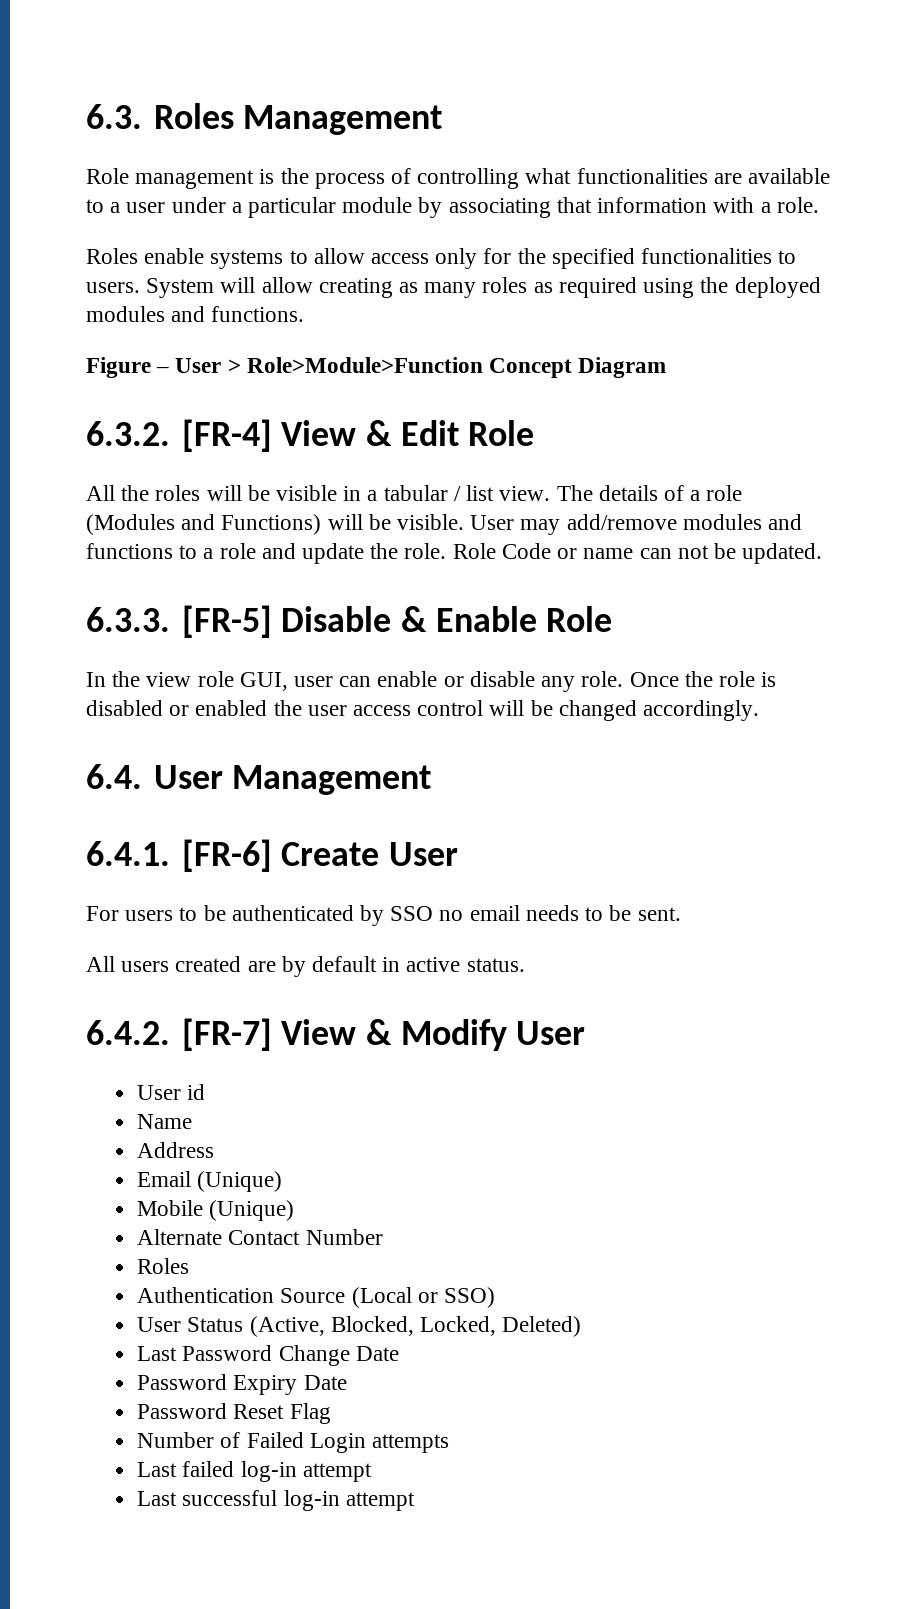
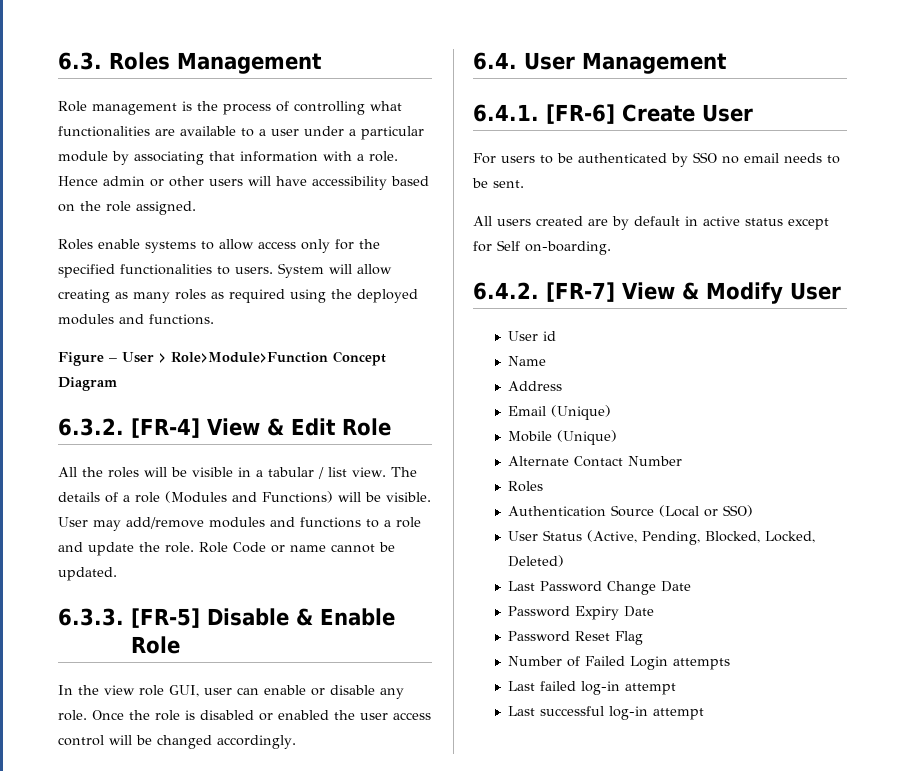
(819, 205) none -> [58,176,429,190] [58,201,196,215] Hence admin or other users will have accessibility based on the role assigned.
[639,545,709,559] can not -> [331,544,375,553] cannot
[466,958,525,972] status. -> [745,218,829,230] [473,240,611,255] status except for Self on-boarding.
(325, 1326) none -> [642,531,701,545] Pending,

